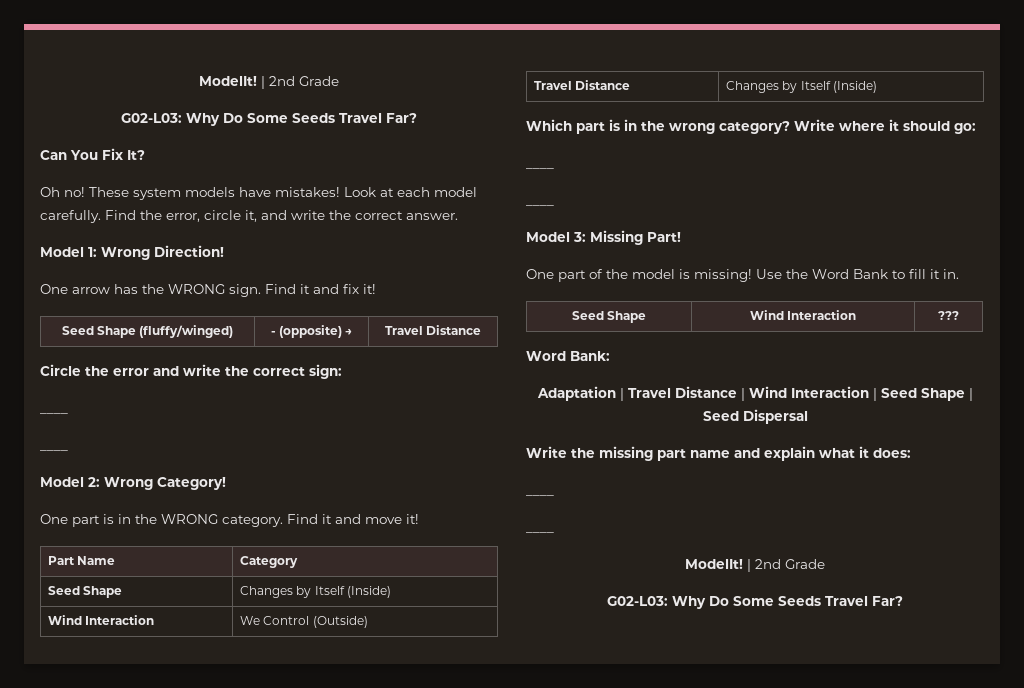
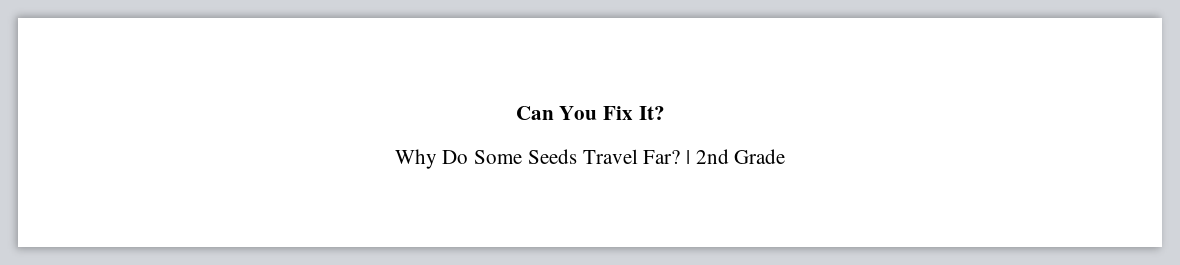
[199,76,339,89] [121,113,417,126] [40,148,145,160] [40,187,477,200] [40,210,458,223] [40,245,224,260] [40,284,376,297] [61,325,234,338] [270,325,353,338] [384,325,482,335] [40,364,342,379] [40,413,68,414] [40,450,68,451] [40,477,226,490] [40,514,419,527] [48,556,116,565] [240,556,299,568] [48,586,123,598] [240,586,391,598] [48,615,155,625] [240,616,368,628] [534,80,631,90] [726,81,877,93] [526,119,976,134] [526,168,554,169] [526,205,554,206] [526,230,681,245] [526,269,959,282] [571,311,647,323] [749,310,857,320] [937,311,959,320] [526,351,610,361] [536,386,973,401] [702,409,808,424] [526,446,911,461] [526,495,554,496] [526,532,554,533] [685,559,825,572] [607,596,903,609] ModelIt! | 2nd Grade // G02-L03: Why Do Some Seeds Travel Far? // Can You Fix It? // Oh no! These system models have mistakes! Look at each model carefully. Find the error, circle it, and write the correct answer. // Model 1: Wrong Direction! // One arrow has the WRONG sign. Find it and fix it! // Seed Shape (fluffy/winged) | - (opposite) → | Travel Distance // Circle the error and write the correct sign: // ____ // ____ // Model 2: Wrong Category! // One part is in the WRONG category. Find it and move it! // Part Name | Category // Seed Shape | Changes by Itself (Inside) // Wind Interaction | We Control (Outside) // Travel Distance | Changes by Itself (Inside) // Which part is in the wrong category? Write where it should go: // ____ // ____ // Model 3: Missing Part! // One part of the model is missing! Use the Word Bank to fill it in. // Seed Shape | Wind Interaction | ??? // Word Bank: // Adaptation | Travel Distance | Wind Interaction | Seed Shape | Seed Dispersal // Write the missing part name and explain what it does: // ____ // ____ // ModelIt! | 2nd Grade // G02-L03: Why Do Some Seeds Travel Far? -> [515,106,665,120] [394,149,786,169] Can You Fix It? // Why Do Some Seeds Travel Far? | 2nd Grade

